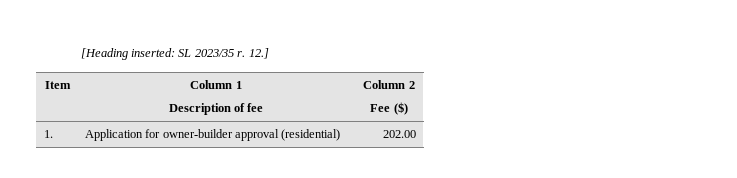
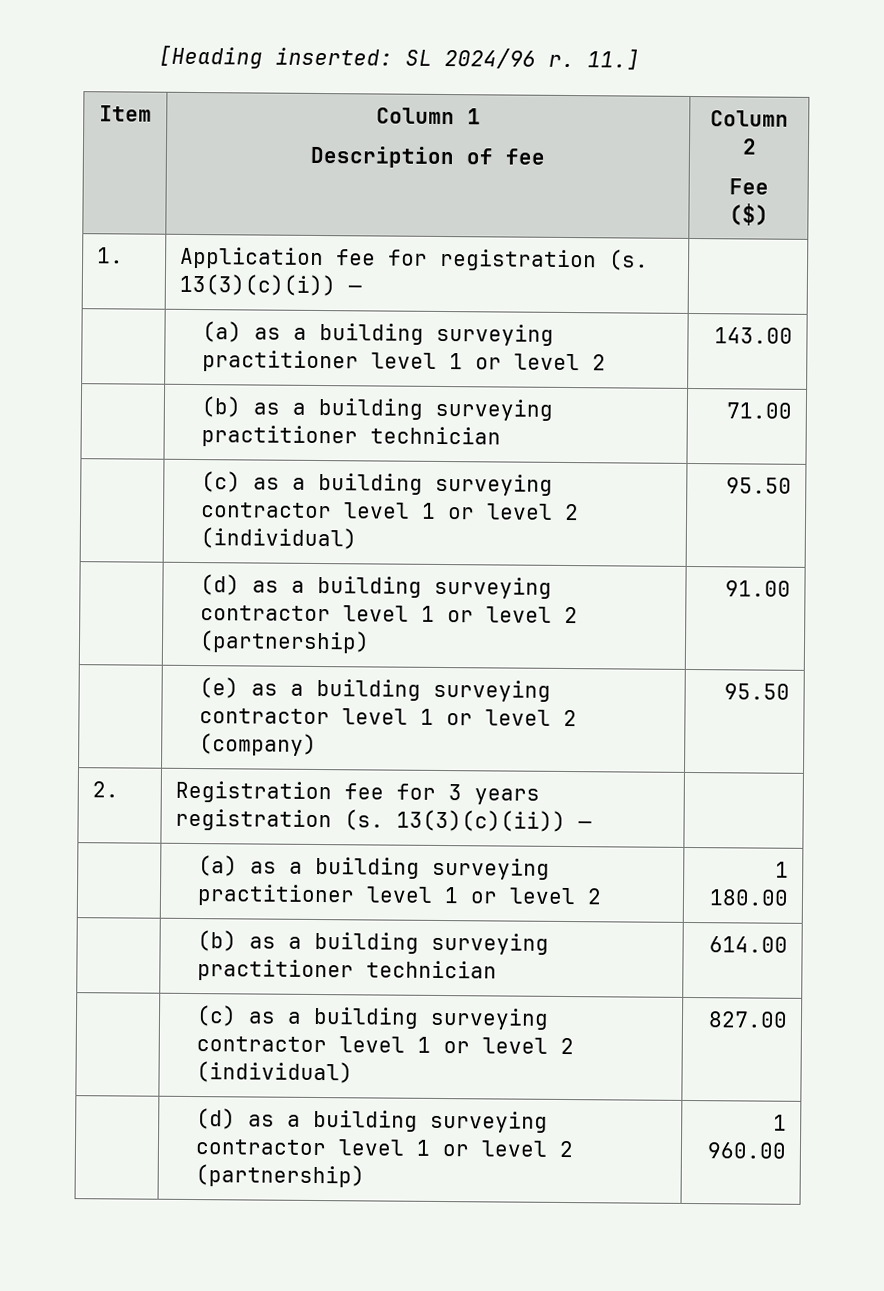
[194,48,269,59] 2023/35 r. 12.] -> [443,47,640,70] 2024/96 r. 11.]
[145,129,341,141] [383,130,417,138] for owner-builder approval (residential) | 202.00 -> [336,248,650,272] [179,273,363,297] [201,321,554,346] [201,350,606,373] [713,327,793,344] [200,396,553,421] [200,425,501,448] [725,402,792,419] [200,471,553,496] [200,502,579,521] [199,527,357,550] [725,477,792,494] [199,574,552,599] [199,605,578,624] [198,630,370,654] [724,580,791,597] [198,677,551,702] [198,708,577,727] [198,733,317,756] [723,683,790,700] [92,781,120,798] [175,780,541,805] [175,808,593,833] [197,855,550,880] [196,884,602,907] [774,861,789,878] [708,889,789,906] [196,930,549,955] [196,959,497,982] [708,936,788,953] [195,1005,549,1030] [195,1036,574,1055] [195,1061,353,1084] [707,1011,788,1028] [195,1108,548,1133] [194,1139,574,1158] [194,1164,365,1188] [772,1114,787,1131] [706,1142,787,1159] fee for registration (s. 13(3)(c)(i)) — | // | (a) as a building surveying practitioner level 1 or level 2 | 143.00 // | (b) as a building surveying practitioner technician | 71.00 // | (c) as a building surveying contractor level 1 or level 2 (individual) | 95.50 // | (d) as a building surveying contractor level 1 or level 2 (partnership) | 91.00 // | (e) as a building surveying contractor level 1 or level 2 (company) | 95.50 // 2. | Registration fee for 3 years registration (s. 13(3)(c)(ii)) — | // | (a) as a building surveying practitioner level 1 or level 2 | 1 180.00 // | (b) as a building surveying practitioner technician | 614.00 // | (c) as a building surveying contractor level 1 or level 2 (individual) | 827.00 // | (d) as a building surveying contractor level 1 or level 2 (partnership) | 1 960.00

